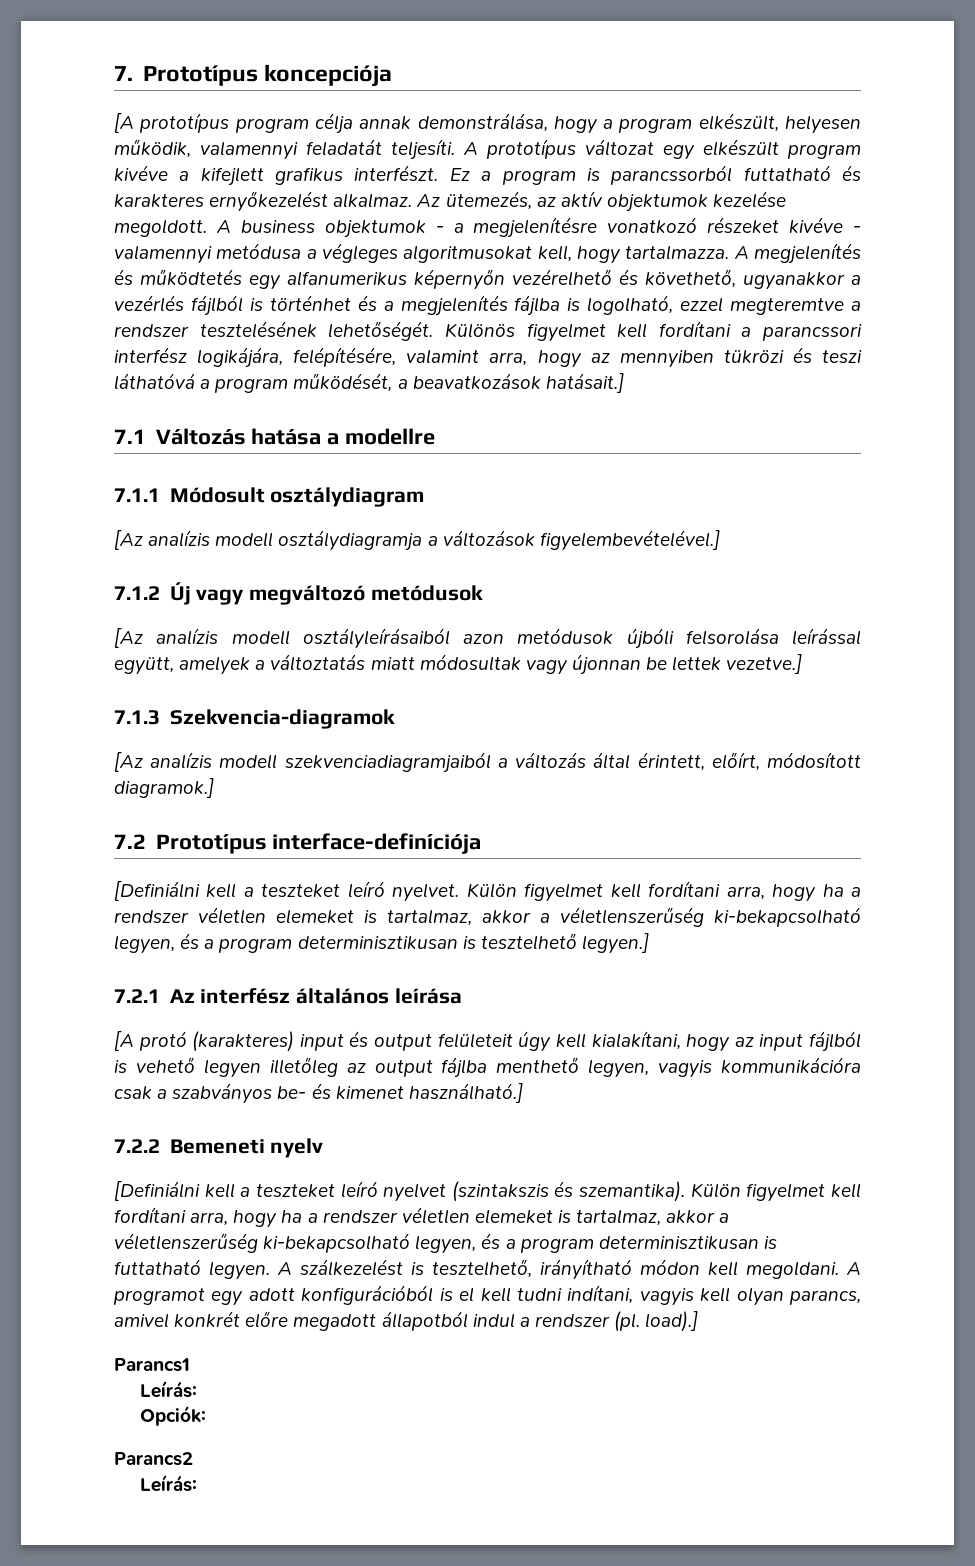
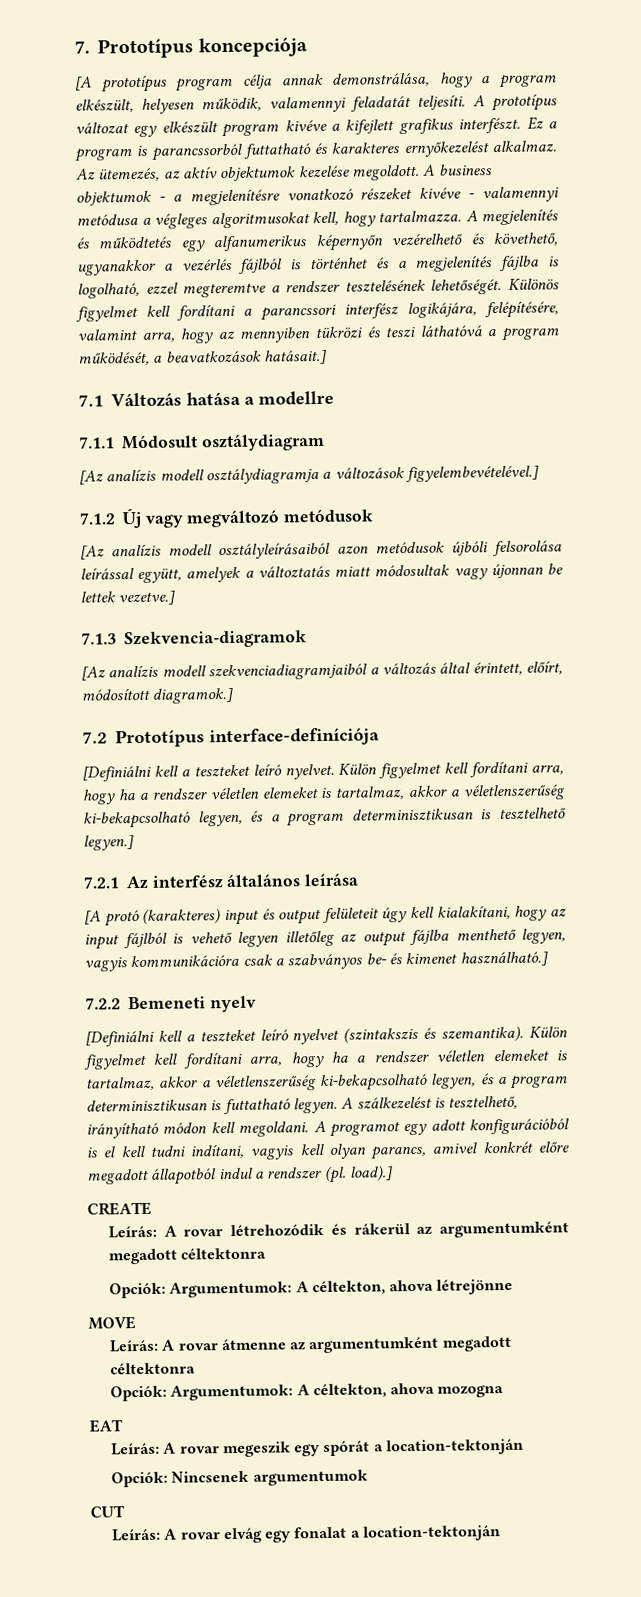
[114,1358,190,1372] [139,1380,197,1398] [139,1405,206,1426] [114,1452,193,1466] [139,1474,197,1492] Parancs1 // Leírás: // Opciók: // Parancs2 // Leírás: -> [87,1201,152,1216] [107,1221,569,1239] [107,1247,268,1265] [108,1278,514,1299] [88,1316,136,1330] [108,1335,512,1354] [109,1362,196,1375] [109,1382,505,1402] [89,1419,123,1433] [110,1438,525,1458] [110,1469,368,1488] [90,1505,125,1518] [111,1525,502,1544] CREATE // Leírás: A rovar létrehozódik és rákerül az argumentumként megadott céltektonra // Opciók: Argumentumok: A céltekton, ahova létrejönne // MOVE // Leírás: A rovar átmenne az argumentumként megadott céltektonra // Opciók: Argumentumok: A céltekton, ahova mozogna // EAT // Leírás: A rovar megeszik egy spórát a location-tektonján // Opciók: Nincsenek argumentumok // CUT // Leírás: A rovar elvág egy fonalat a location-tektonján

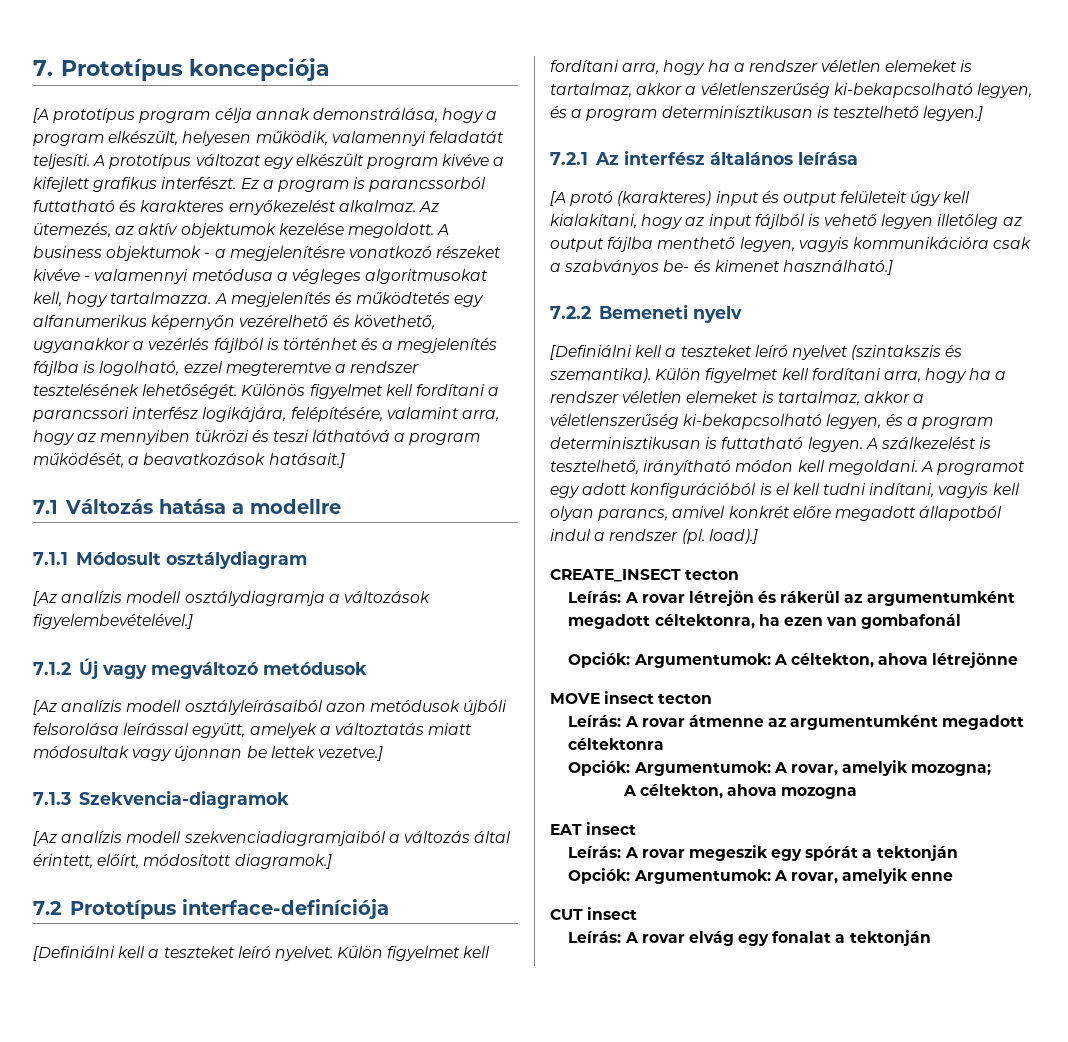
[87,1201,152,1216] [107,1223,325,1239] CREATE // Leírás: A rovar létrehozódik -> [550,569,740,582] [568,590,754,606] CREATE_INSECT tecton // Leírás: A rovar létrejön
[180,1247,268,1260] céltektonra -> [654,614,962,629] céltektonra, ha ezen van gombafonál
(136, 1323) none -> [604,691,713,704] insect tecton
(310, 1390) none -> [790,760,992,776] [622,785,637,796] rovar, amelyik mozogna; // A
(123, 1426) none -> [586,822,637,835] insect
[386,1438,525,1456] [110,1469,368,1488] location-tektonján // Opciók: Nincsenek argumentumok -> [876,845,958,861] [568,868,954,884] tektonján // Opciók: Argumentumok: A rovar, amelyik enne
(125, 1511) none -> [587,907,638,920] insect
[363,1525,502,1542] location-tektonján -> [849,930,931,946] tektonján

